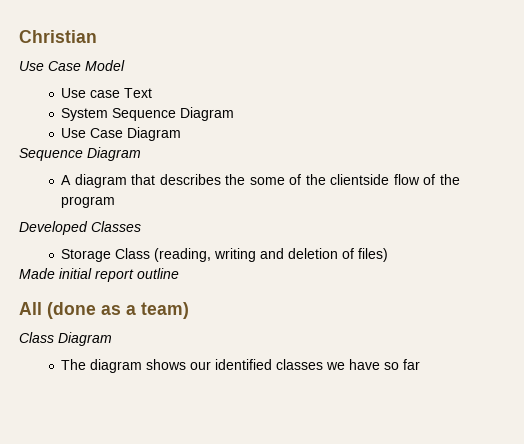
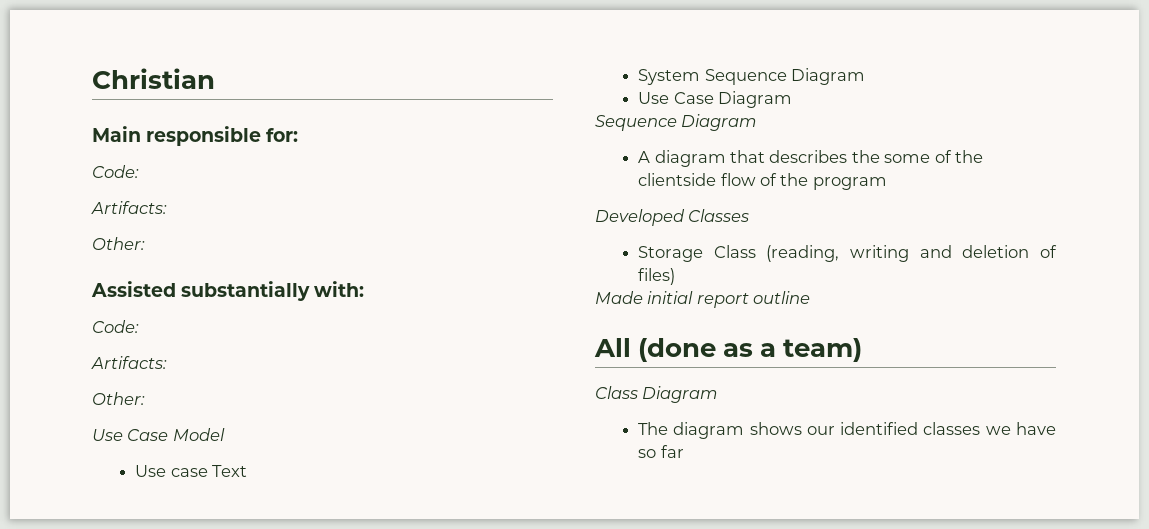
(97, 36) none -> [92,126,299,146] [92,165,139,178] [91,201,167,214] [92,237,145,250] [91,281,365,301] [92,320,139,333] [91,356,167,369] [92,392,145,405] // Main responsible for: // Code: // Artifacts: // Other: // Assisted substantially with: // Code: // Artifacts: // Other:

